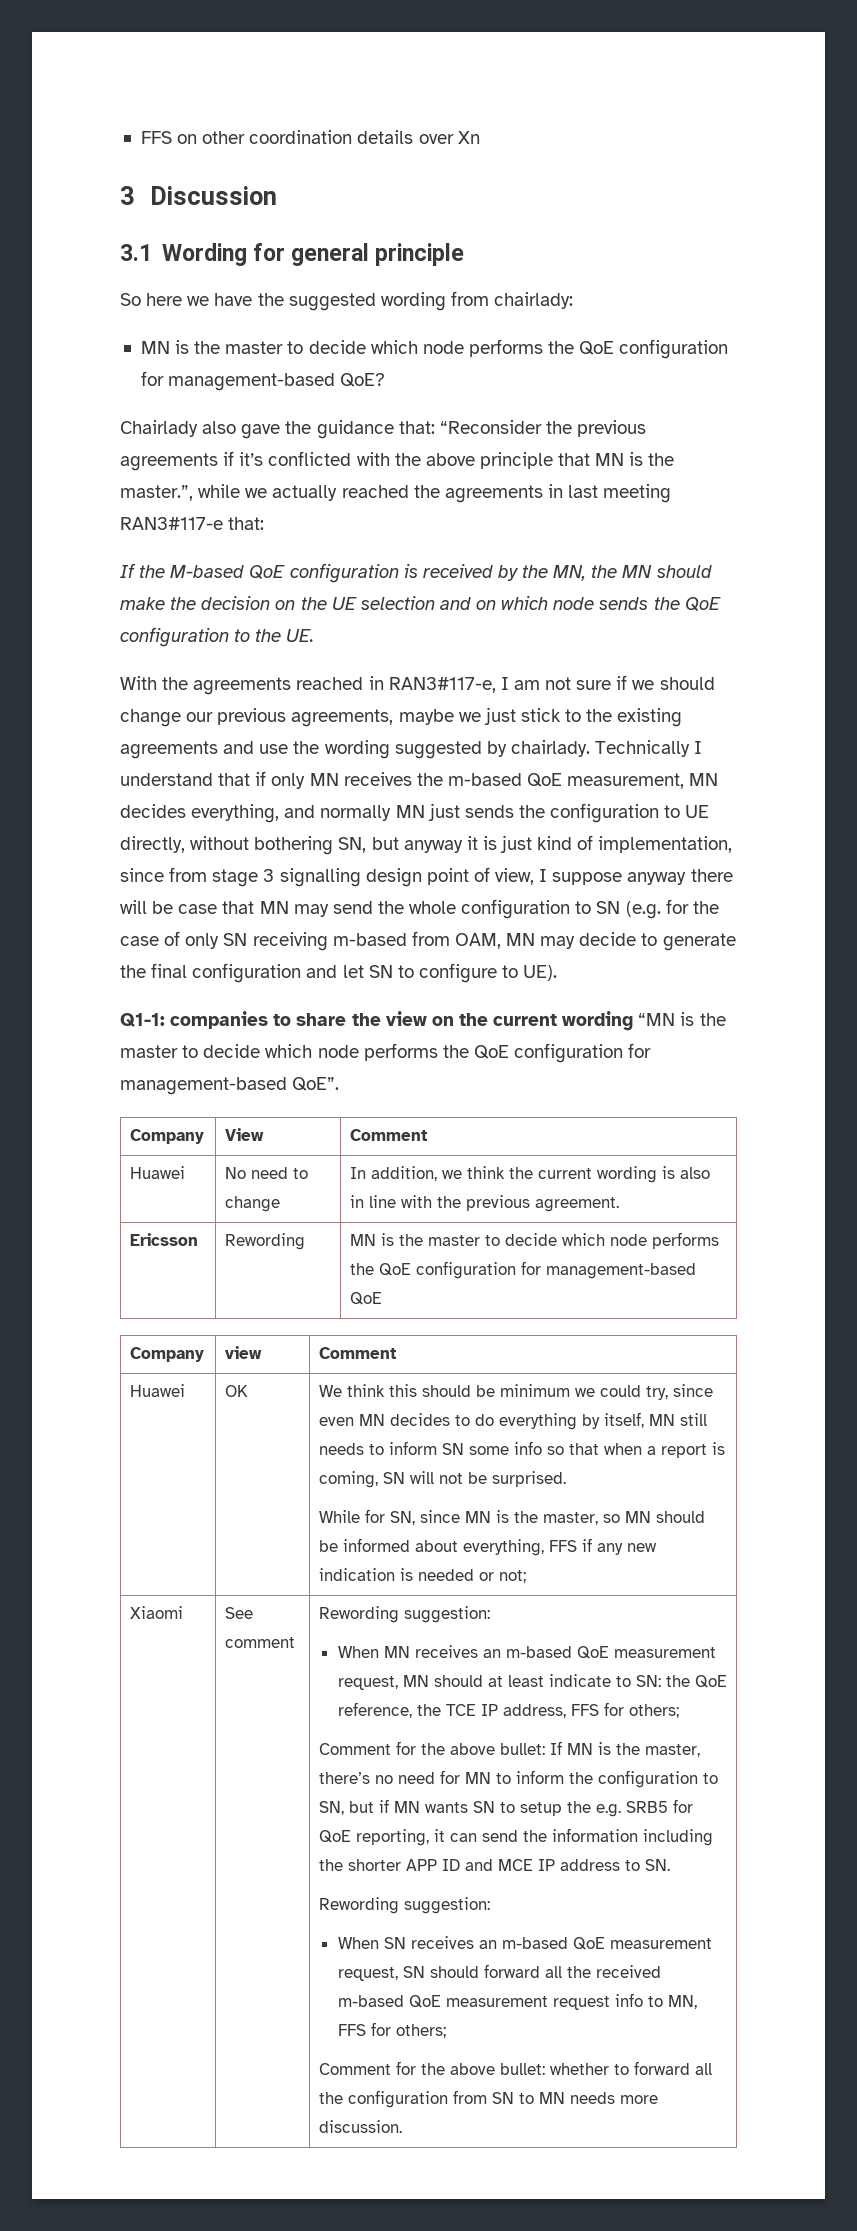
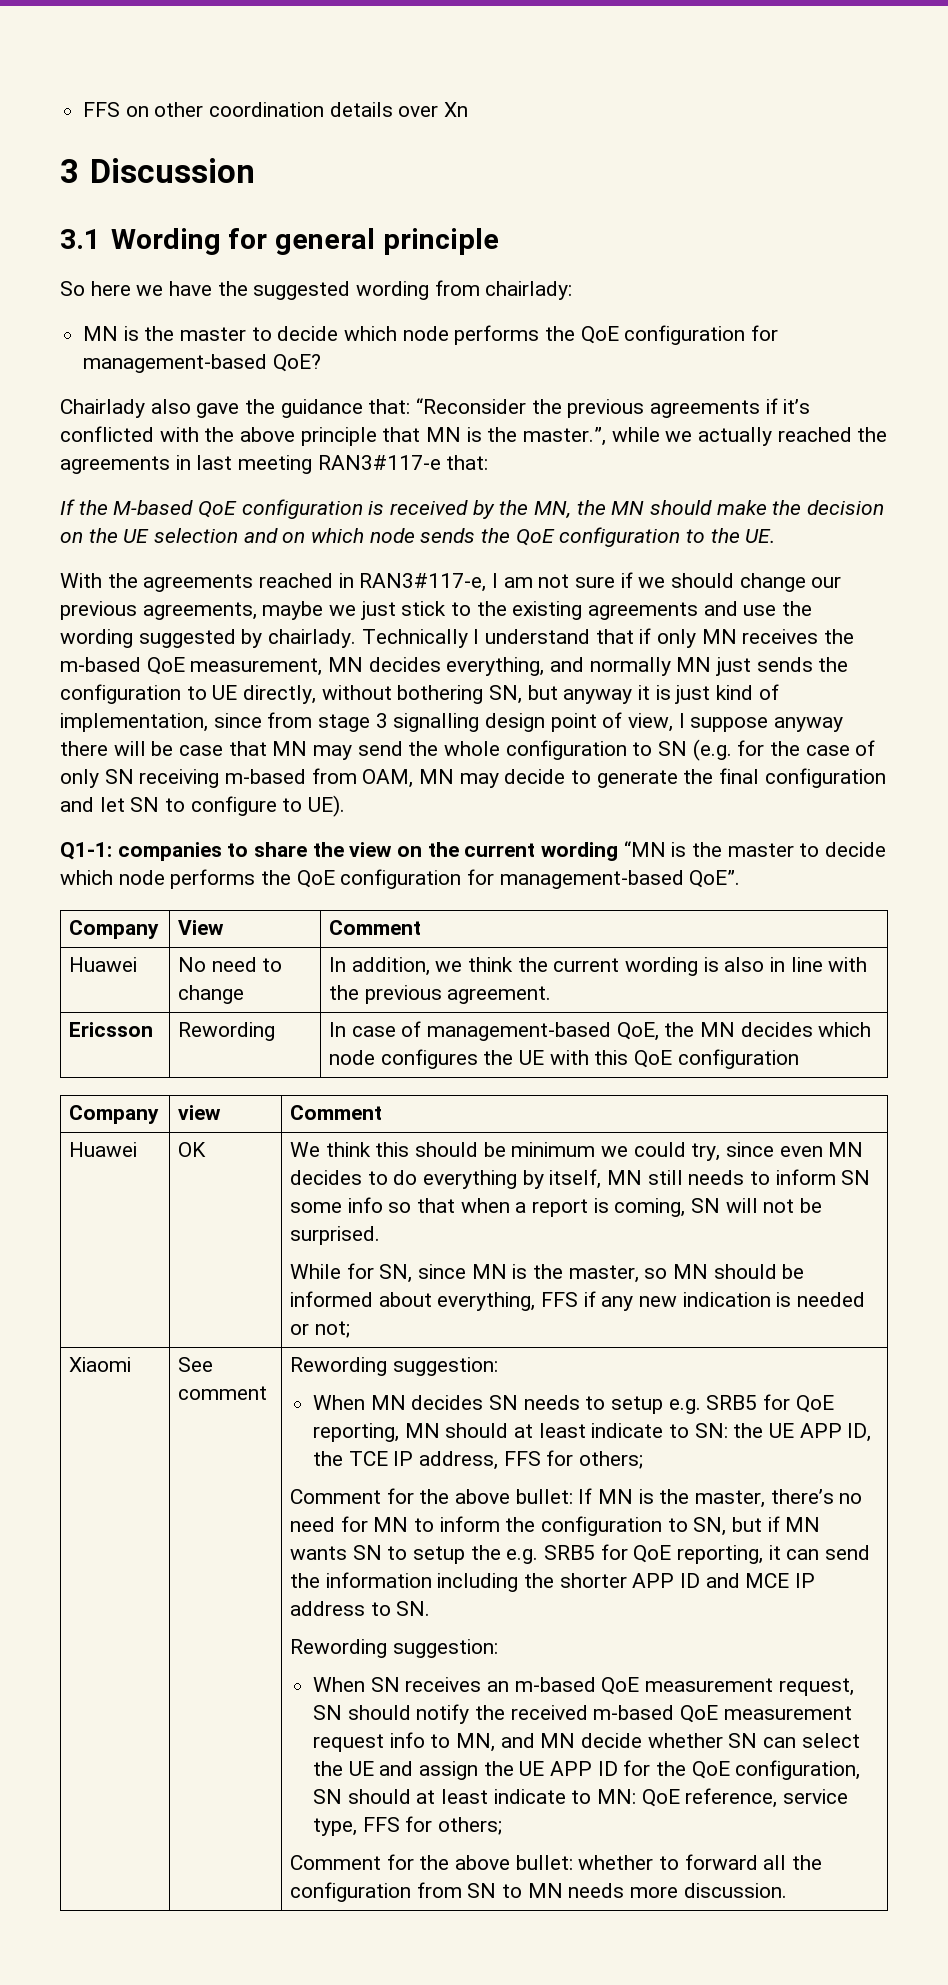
[350,1232,720,1249] [350,1261,697,1279] [350,1292,383,1305] MN is the master to decide which node performs the QoE configuration for management-based QoE -> [329,1021,872,1041] [329,1049,799,1069] In case of management-based QoE, the MN decides which node configures the UE with this QoE configuration
[414,1645,716,1659] [337,1676,398,1690] receives an m-based QoE measurement request, -> [411,1394,834,1414] [313,1423,400,1442] decides SN needs to setup e.g. SRB5 for QoE reporting,
[694,1675,727,1688] [337,1702,412,1718] QoE reference, -> [769,1423,872,1442] UE APP ID,
[483,1964,562,1978] forward all -> [416,1704,470,1724] notify
(697, 2002) none -> [500,1733,860,1748] [313,1760,861,1780] [313,1788,849,1808] [313,1818,358,1836] and MN decide whether SN can select the UE and assign the UE APP ID for the QoE configuration, SN should at least indicate to MN: QoE reference, service type,

